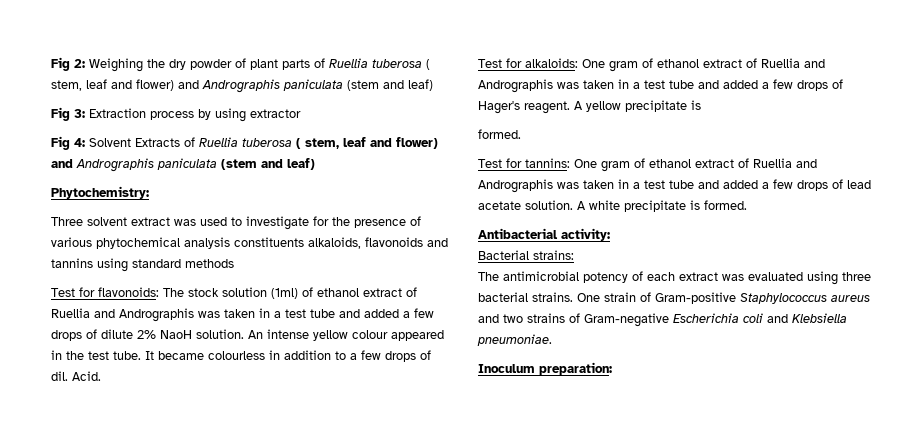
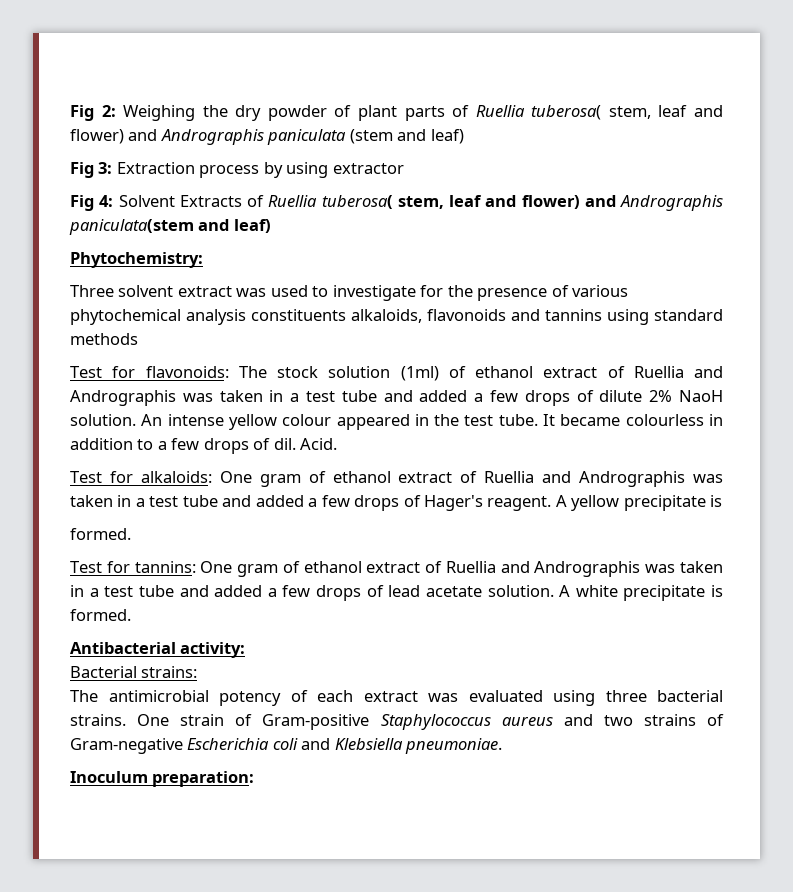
[372,59,430,70] tuberosa ( -> [531,105,602,120] tuberosa(
[242,137,438,149] [51,158,257,172] tuberosa ( stem, leaf and flower) and Andrographis paniculata (stem -> [321,195,723,211] [69,219,194,235] tuberosa( stem, leaf and flower) and Andrographis paniculata(stem

